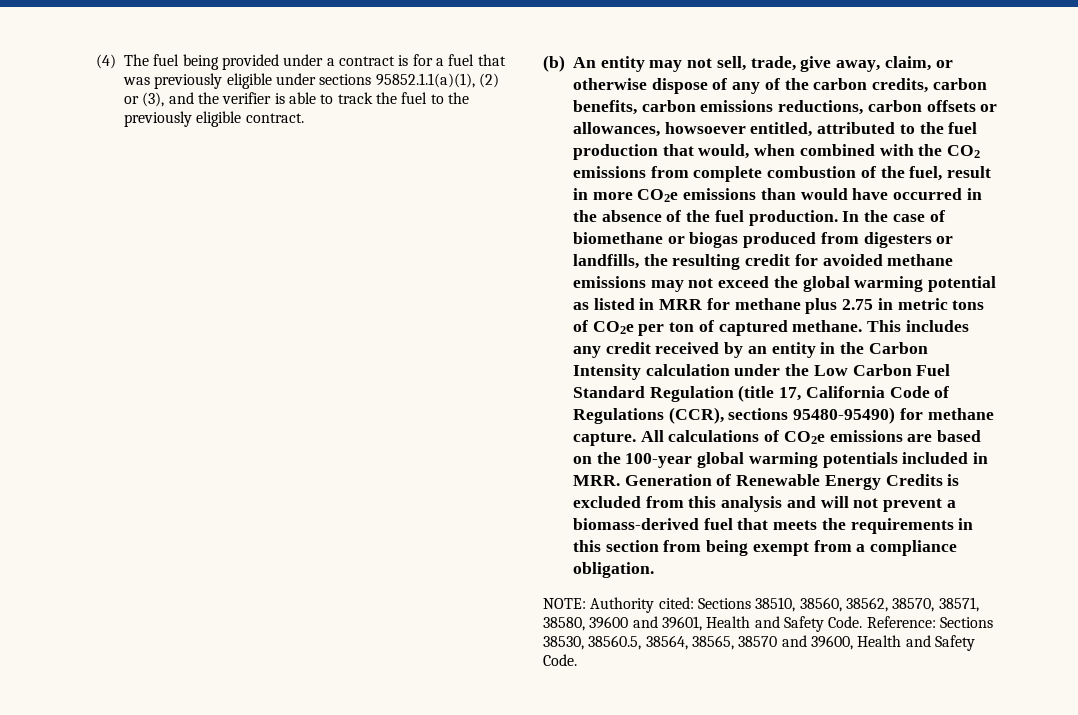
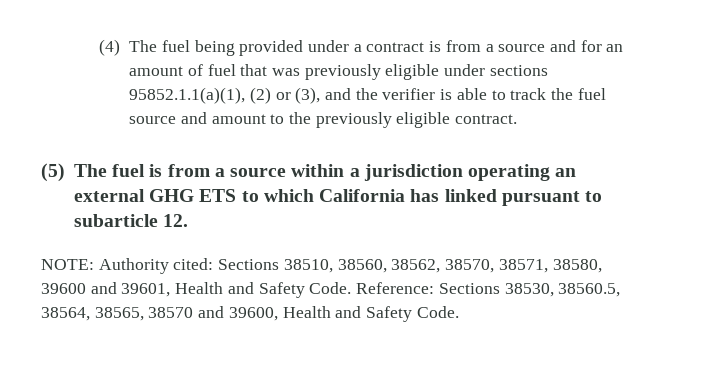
[412,54,444,66] for a -> [445,40,624,52] [129,64,203,76] from a source and for an amount of
(428, 98) none -> [129,112,266,124] source and amount
[543,55,953,72] [573,78,987,94] [573,100,998,115] [573,122,978,137] [573,144,981,160] [573,166,992,182] [573,188,982,202] [573,210,945,226] [573,232,954,248] [573,254,954,270] [573,276,997,292] [573,298,985,314] [573,320,969,336] [573,342,928,358] [573,364,951,380] [573,385,950,402] [573,407,994,424] [573,430,982,446] [573,452,989,468] [573,474,960,490] [573,496,956,512] [573,518,974,534] [573,540,958,556] [573,562,654,578] (b) An entity may not sell, trade, give away, claim, or otherwise dispose of any of the carbon credits, carbon benefits, carbon emissions reductions, carbon offsets or allowances, howsoever entitled, attributed to the fuel production that would, when combined with the CO2 emissions from complete combustion of the fuel, result in more CO2e emissions than would have occurred in the absence of the fuel production. In the case of biomethane or biogas produced from digesters or landfills, the resulting credit for avoided methane emissions may not exceed the global warming potential as listed in MRR for methane plus 2.75 in metric tons of CO2e per ton of captured methane. This includes any credit received by an entity in the Carbon Intensity calculation under the Low Carbon Fuel Standard Regulation (title 17, California Code of Regulations (CCR), sections 95480-95490) for methane capture. All calculations of CO2e emissions are based on the 100-year global warming potentials included in MRR. Generation of Renewable Energy Credits is excluded from this analysis and will not prevent a biomass-derived fuel that meets the requirements in this section from being exempt from a compliance obligation. -> [41,163,577,182] [73,189,603,206] [73,214,189,227] (5) The fuel is from a source within a jurisdiction operating an external GHG ETS to which California has linked pursuant to subarticle 12.

